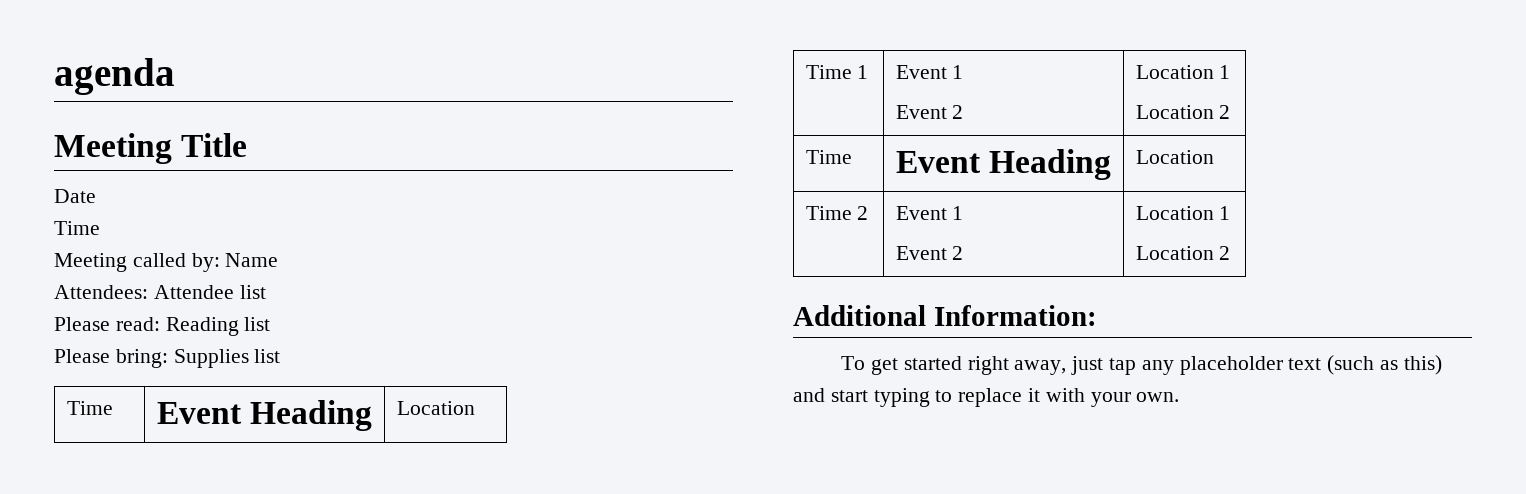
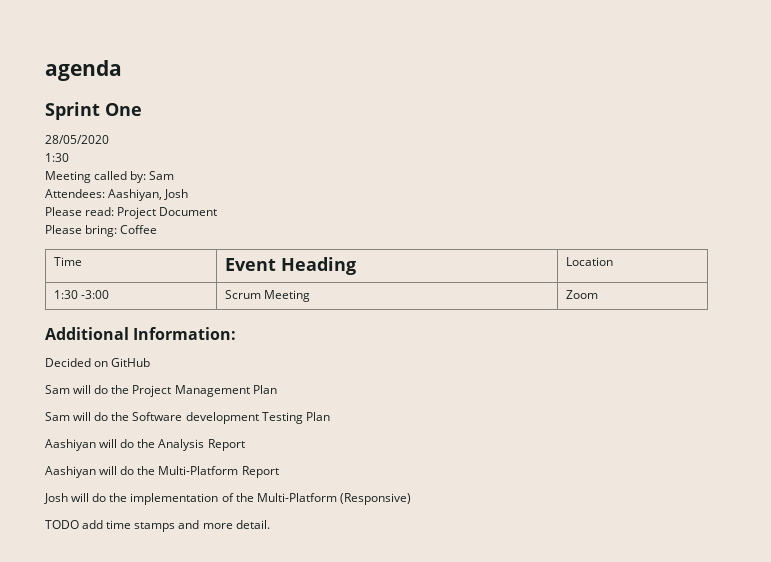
[54,133,248,164] [54,189,96,203] [54,221,100,235] Meeting Title // Date // Time -> [45,102,142,120] [45,135,109,144] [45,153,69,162] Sprint One // 28/05/2020 // 1:30
[225,253,279,267] Name -> [149,171,175,180] Sam
[153,285,266,299] Attendee list -> [108,189,189,201] Aashiyan, Josh
[165,317,271,336] Reading list -> [117,207,218,219] Project Document
[173,349,281,368] [66,401,113,415] [156,400,372,431] [396,401,475,415] [805,65,869,79] [895,65,964,79] [895,105,964,119] [1135,65,1231,79] [1135,105,1231,119] [805,150,852,164] [895,149,1111,180] [1135,150,1214,164] [805,206,869,220] [895,206,964,220] [895,246,964,260] [1135,206,1231,220] [1135,246,1231,260] [793,305,1097,326] [841,355,1442,375] [793,388,1180,407] Supplies list // Time | Event Heading | Location // Time 1 | Event 1 // Event 2 | Location 1 // Location 2 // Time | Event Heading | Location // Time 2 | Event 1 // Event 2 | Location 1 // Location 2 // Additional Information: // To get started right away, just tap any placeholder text (such as this) and start typing to replace it with your own. -> [120,225,158,234] [54,257,83,266] [225,257,357,275] [566,257,614,266] [54,290,110,299] [225,290,311,302] [566,290,599,299] [45,327,237,340] [45,358,151,367] [45,385,277,397] [45,412,330,424] [45,439,245,451] [45,466,279,478] [44,493,411,505] [45,520,270,532] Coffee // Time | Event Heading | Location // 1:30 -3:00 | Scrum Meeting | Zoom // Additional Information: // Decided on GitHub // Sam will do the Project Management Plan // Sam will do the Software development Testing Plan // Aashiyan will do the Analysis Report // Aashiyan will do the Multi-Platform Report // Josh will do the implementation of the Multi-Platform (Responsive) // TODO add time stamps and more detail.

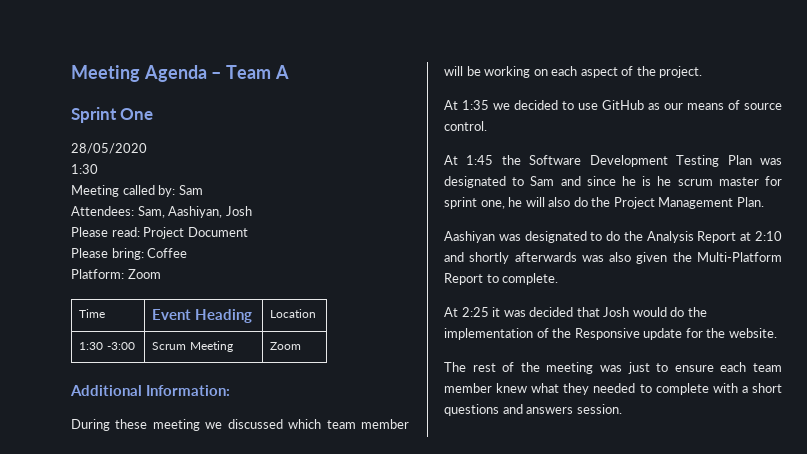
[45,60,122,81] agenda -> [71,65,289,82] Meeting Agenda – Team A
(105, 193) none -> [137,206,165,218] Sam,
(158, 229) none -> [71,269,161,279] // Platform: Zoom
[45,358,151,367] [45,385,277,397] [45,412,330,424] [45,439,245,451] [45,466,279,478] [44,493,90,504] Decided on GitHub // Sam will do the Project Management Plan // Sam will do the Software development Testing Plan // Aashiyan will do the Analysis Report // Aashiyan will do the Multi-Platform Report // Josh will -> [71,419,409,431] [444,66,703,78] [444,100,782,110] [444,121,487,131] [444,155,782,167] [444,176,782,188] [444,197,764,209] [444,231,782,243] [444,252,782,264] [444,273,559,285] [444,307,667,317] During these meeting we discussed which team member will be working on each aspect of the project. // At 1:35 we decided to use GitHub as our means of source control. // At 1:45 the Software Development Testing Plan was designated to Sam and since he is he scrum master for sprint one, he will also do the Project Management Plan. // Aashiyan was designated to do the Analysis Report at 2:10 and shortly afterwards was also given the Multi-Platform Report to complete. // At 2:25 it was decided that Josh would
[256,493,411,505] [45,520,270,532] Multi-Platform (Responsive) // TODO add time stamps and more detail. -> [574,328,777,340] [444,362,782,374] [444,383,782,395] [444,404,622,416] Responsive update for the website. // The rest of the meeting was just to ensure each team member knew what they needed to complete with a short questions and answers session.

